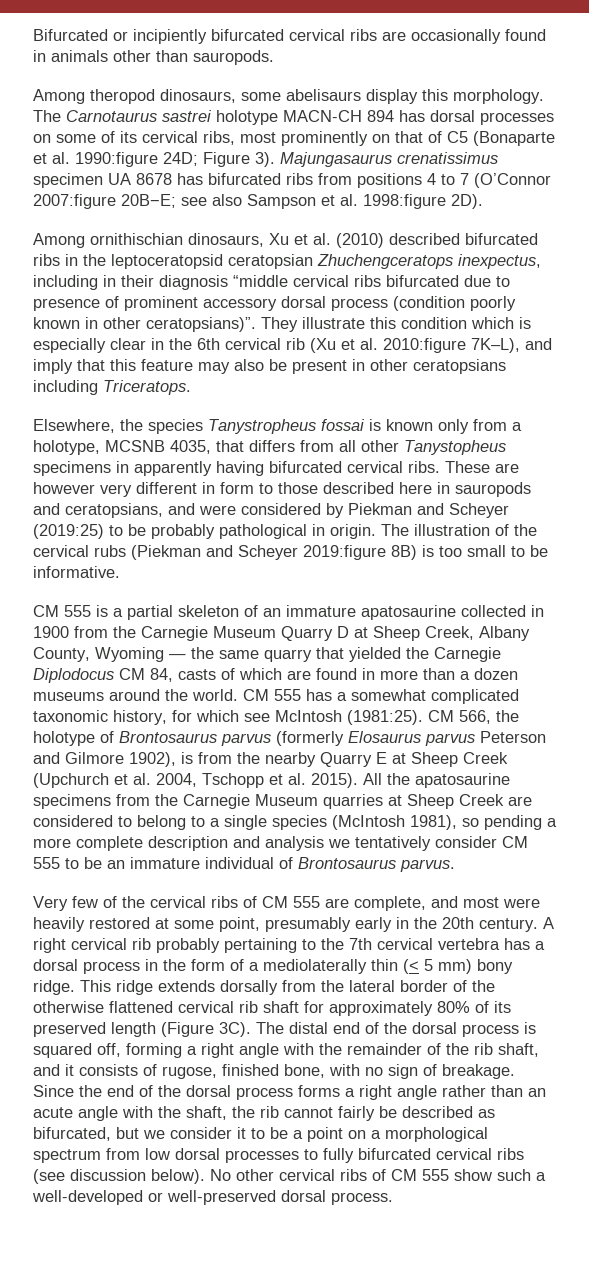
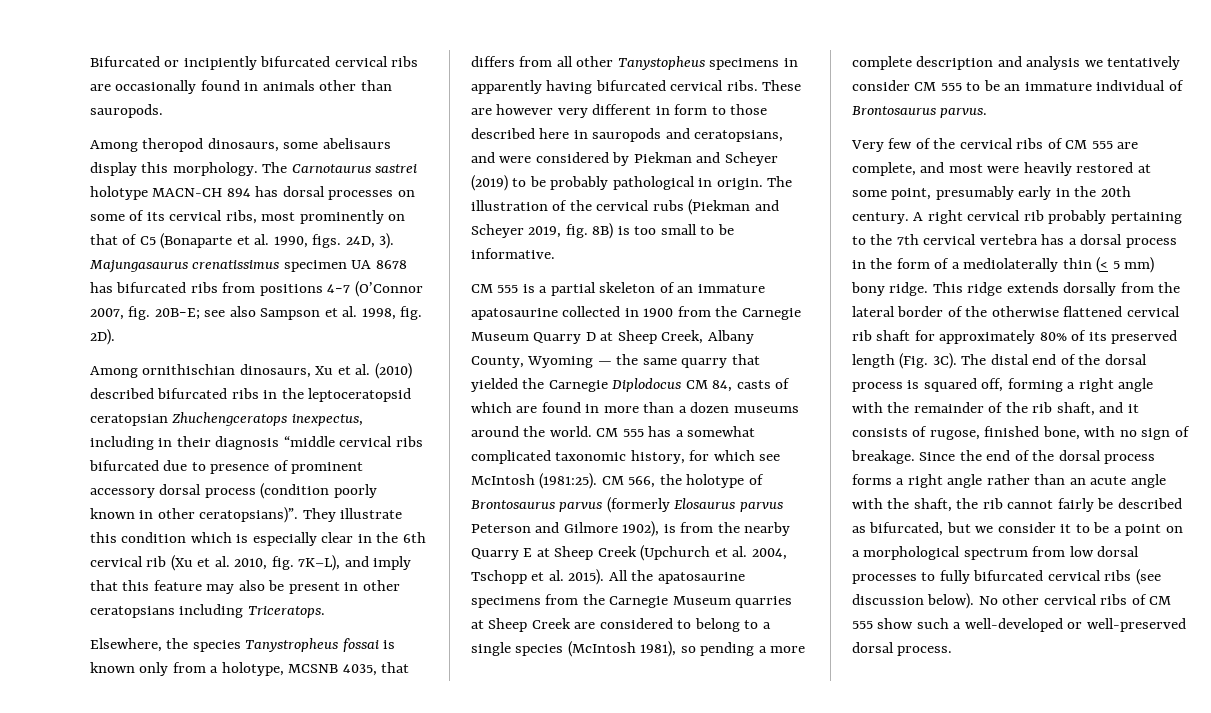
[75,152,250,167] 1990:figure 24D; Figure -> [273,234,375,248] 1990, figs. 24D,
[427,173,551,188] [33,194,116,209] 4 to 7 (O’Connor 2007:figure -> [327,281,423,297] [90,306,151,320] 4−7 (O’Connor 2007, fig.
[363,194,446,209] 1998:figure -> [361,306,423,320] 1998, fig.
[383,338,466,353] 2010:figure -> [234,556,294,570] 2010, fig.
[33,524,104,539] (2019:25) -> [471,175,508,191] (2019)
[303,545,386,560] 2019:figure -> [528,224,588,238] 2019, fig.
[161,1022,214,1037] (Figure -> [899,353,929,369] (Fig.

